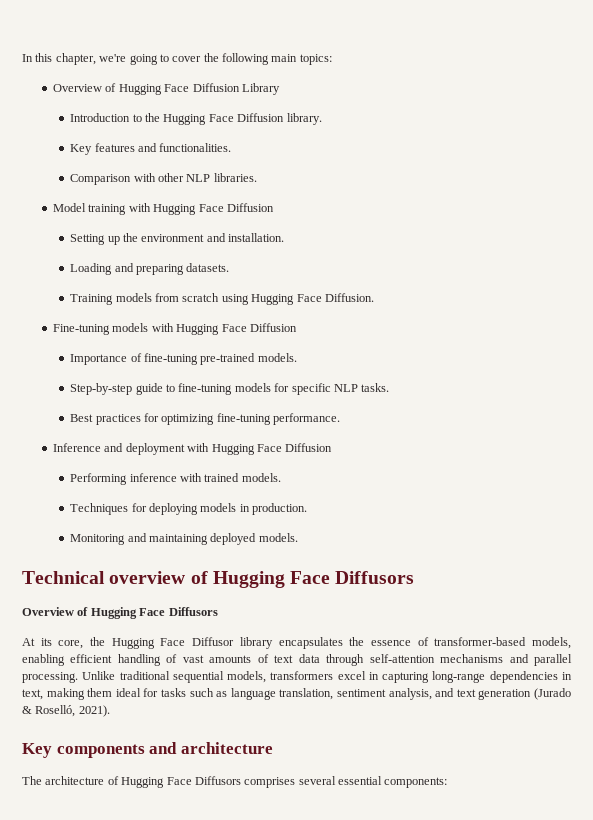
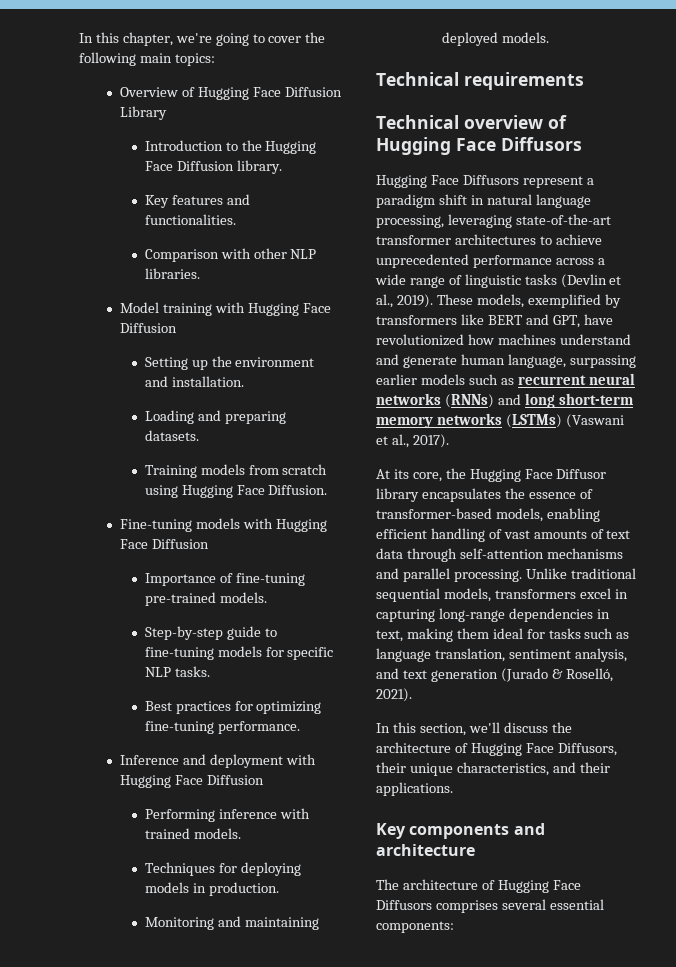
(298, 537) none -> [376,72,584,90] // Technical requirements
[22,607,218,619] Overview of Hugging Face Diffusors -> [376,175,594,188] [376,194,591,208] [376,214,611,228] [376,234,602,245] [376,254,605,268] [375,274,622,288] [376,294,621,308] [376,314,613,328] [376,334,631,346] [376,354,636,368] [376,373,635,385] [376,393,634,408] [376,413,624,428] [376,434,449,448] Hugging Face Diffusors represent a paradigm shift in natural language processing, leveraging state-of-the-art transformer architectures to achieve unprecedented performance across a wide range of linguistic tasks (Devlin et al., 2019). These models, exemplified by transformers like BERT and GPT, have revolutionized how machines understand and generate human language, surpassing earlier models such as recurrent neural networks (RNNs) and long short-term memory networks (LSTMs) (Vaswani et al., 2017).
(110, 711) none -> [376,722,572,736] [376,742,617,756] [376,762,610,776] [376,782,453,796] // In this section, we'll discuss the architecture of Hugging Face Diffusors, their unique characteristics, and their applications.

